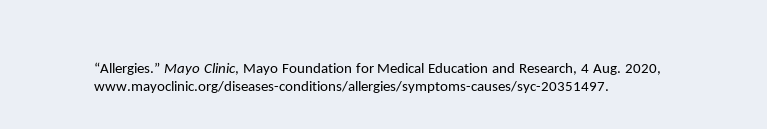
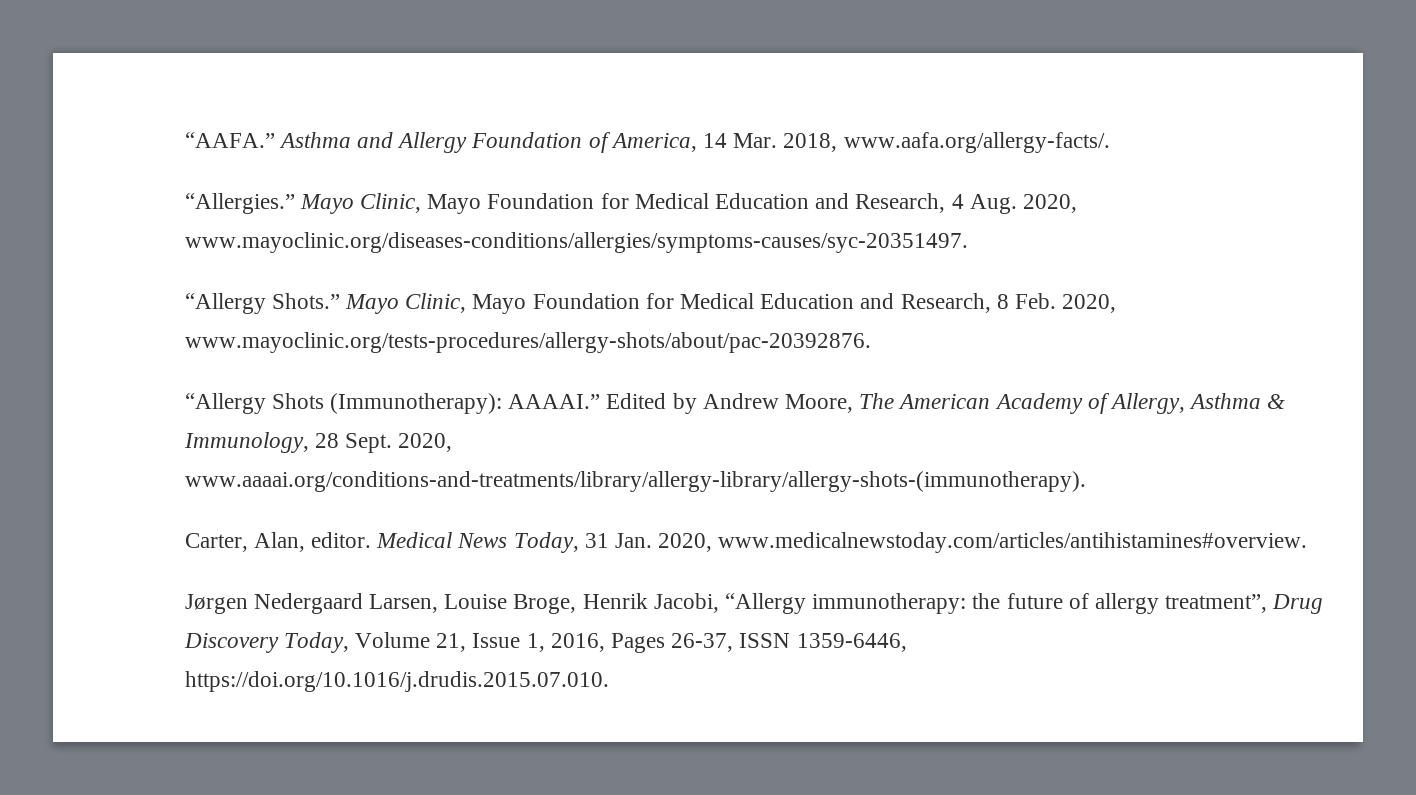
(93, 68) none -> [184,132,1110,153] “AAFA.” Asthma and Allergy Foundation of America, 14 Mar. 2018, www.aafa.org/allergy-facts/. //
(609, 87) none -> [184,293,1117,314] [184,332,871,353] [184,393,1286,414] [183,432,453,453] [184,471,1086,492] [184,532,1308,553] [184,593,1324,614] [183,632,907,653] [184,671,609,692] // “Allergy Shots.” Mayo Clinic, Mayo Foundation for Medical Education and Research, 8 Feb. 2020, www.mayoclinic.org/tests-procedures/allergy-shots/about/pac-20392876. // “Allergy Shots (Immunotherapy): AAAAI.” Edited by Andrew Moore, The American Academy of Allergy, Asthma & Immunology, 28 Sept. 2020, www.aaaai.org/conditions-and-treatments/library/allergy-library/allergy-shots-(immunotherapy). // Carter, Alan, editor. Medical News Today, 31 Jan. 2020, www.medicalnewstoday.com/articles/antihistamines#overview. // Jørgen Nedergaard Larsen, Louise Broge, Henrik Jacobi, “Allergy immunotherapy: the future of allergy treatment”, Drug Discovery Today, Volume 21, Issue 1, 2016, Pages 26-37, ISSN 1359-6446, https://doi.org/10.1016/j.drudis.2015.07.010.

